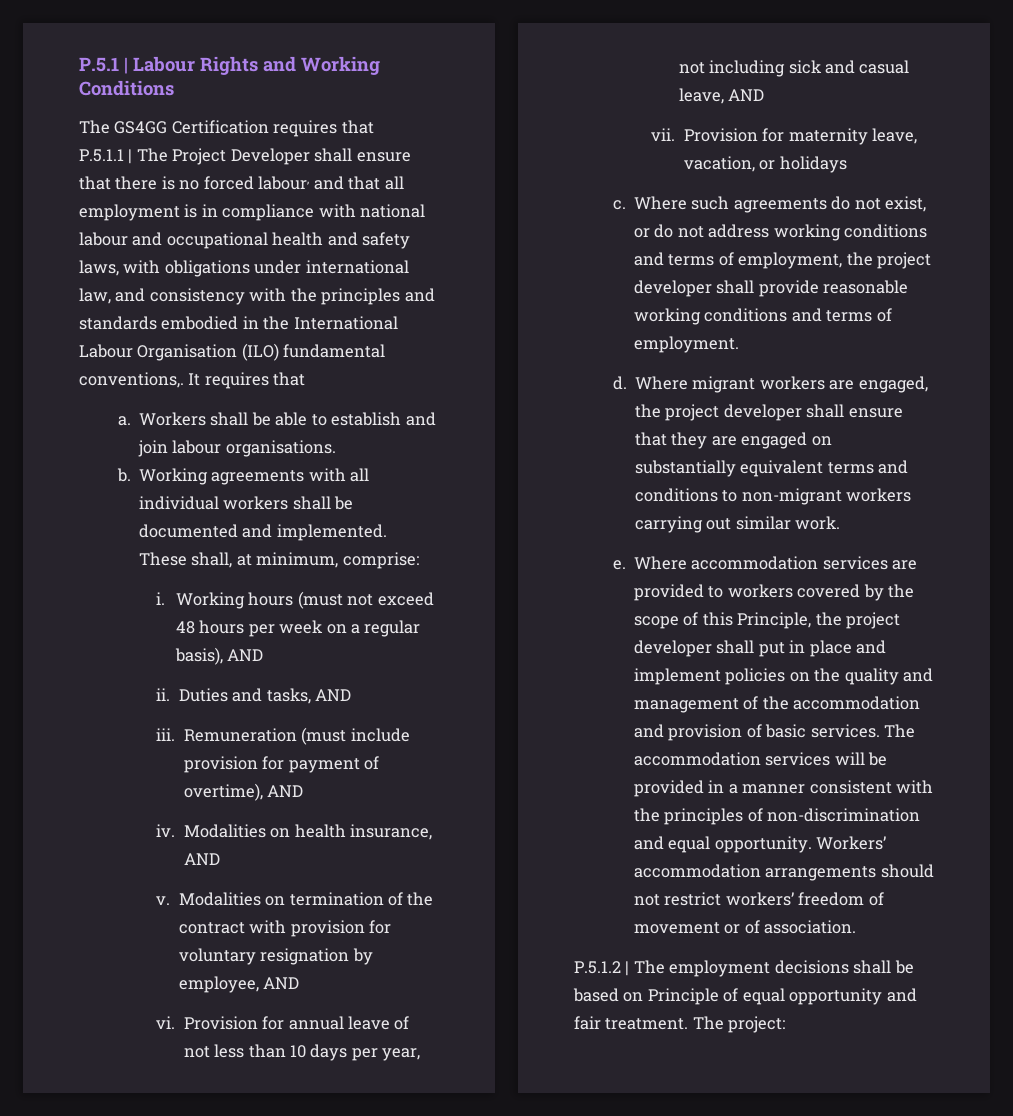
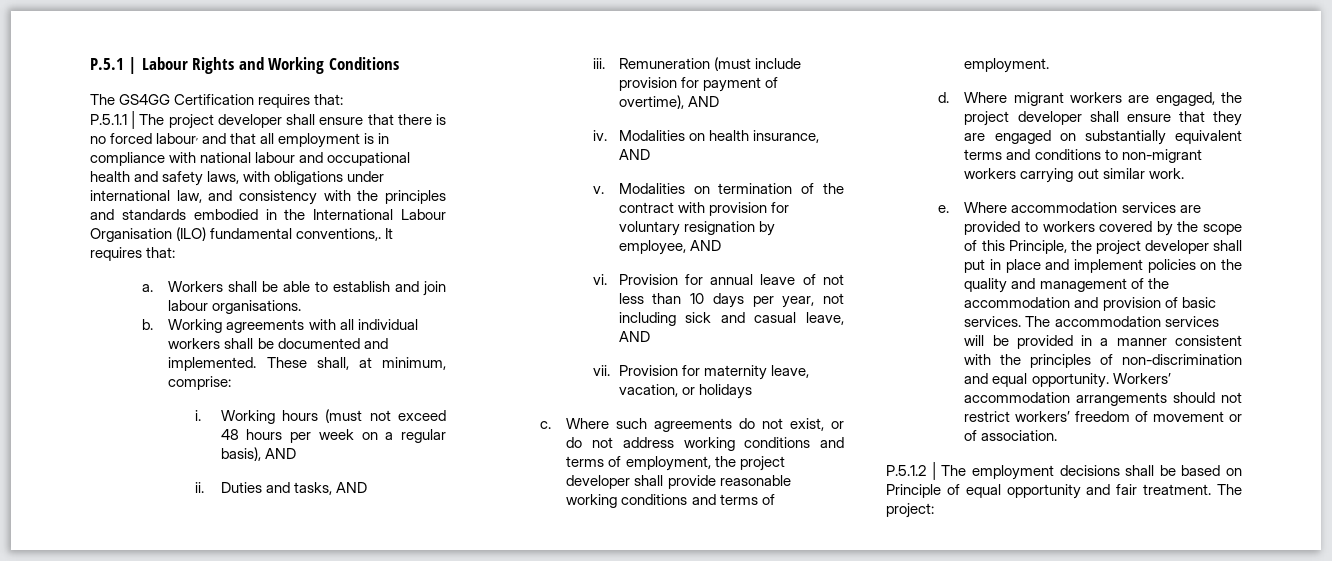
[341,120,374,134] that -> [314,94,344,105] that:
[172,148,310,165] Project Developer -> [168,114,282,129] project developer
[273,372,306,386] that -> [146,247,176,258] that:

